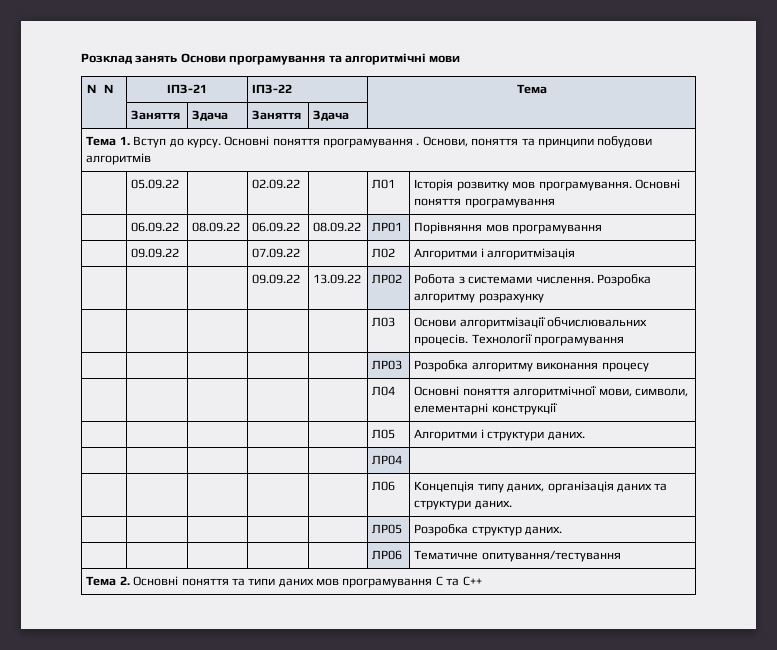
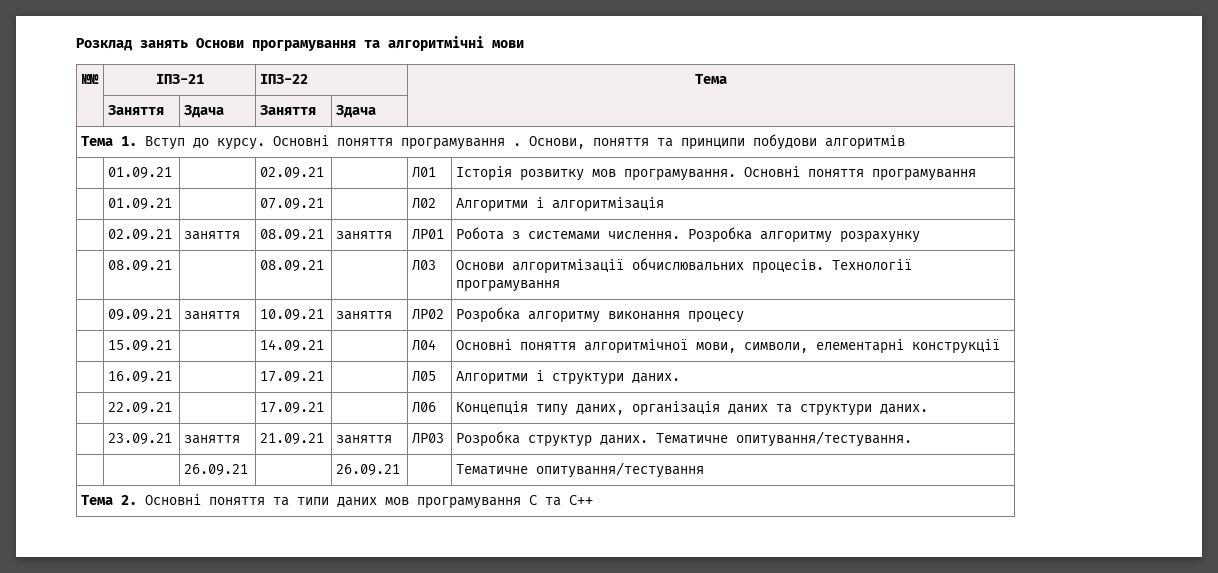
[131,179,180,189] [252,179,301,189] 05.09.22 | | 02.09.22 -> [108,167,173,179] [260,167,325,179] 01.09.21 | | 02.09.21
[131,222,180,232] [192,222,241,232] [252,222,301,232] [313,222,362,232] [372,222,403,232] [414,222,603,234] [131,248,180,258] [252,248,301,258] 06.09.22 | 08.09.22 | 06.09.22 | 08.09.22 | ЛР01 | Порівняння мов програмування // | 09.09.22 | | 07.09.22 -> [108,198,173,210] [260,198,325,210] 01.09.21 | | 07.09.21
[252,274,301,284] [313,274,362,284] [372,274,403,284] | | 09.09.22 | 13.09.22 | ЛР02 -> [108,229,173,241] [184,231,241,240] [260,229,325,241] [336,231,393,240] [412,229,445,240] 02.09.21 | заняття | 08.09.21 | заняття | ЛР01
(544, 298) | | -> [108,260,173,272] [260,260,325,272] 08.09.21 | | 08.09.21
[372,360,403,370] | | | | ЛР03 -> [108,309,173,321] [184,311,241,320] [260,309,325,321] [336,311,393,320] [412,309,445,320] 09.09.21 | заняття | 10.09.21 | заняття | ЛР02
(649, 367) | | -> [108,340,173,352] [260,339,325,352] 15.09.21 | | 14.09.21
(557, 408) | | -> [108,371,173,383] [260,371,325,383] 16.09.21 | | 17.09.21
[372,455,403,465] | | | | ЛР04 | // | | | -> [108,402,173,414] [260,402,325,414] 22.09.21 | | 17.09.21
[372,524,403,534] | | | | ЛР05 -> [108,433,173,445] [184,435,241,444] [260,433,325,445] [336,435,393,444] [412,433,445,444] 23.09.21 | заняття | 21.09.21 | заняття | ЛР03
[372,550,403,560] // | | | | | ЛР06 -> [656,431,913,447] [184,464,249,476] [336,464,401,476] Тематичне опитування/тестування. // | | 26.09.21 | | 26.09.21 |

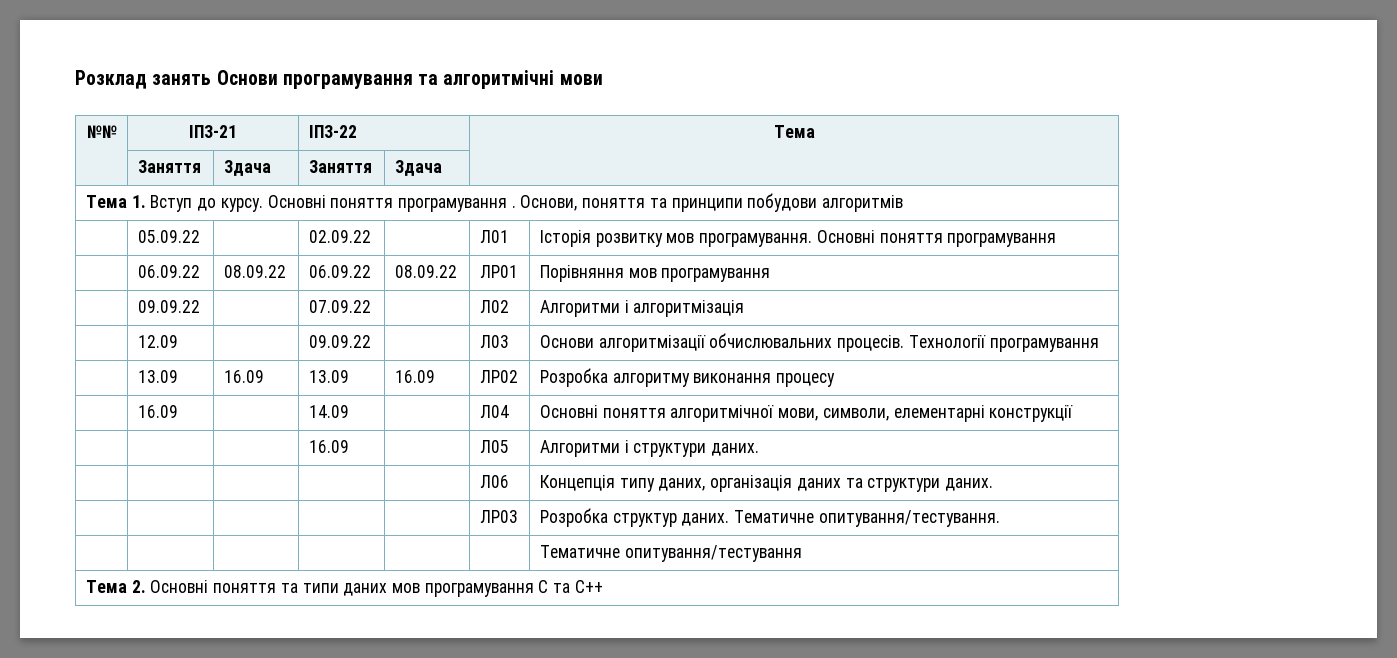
[108,167,173,179] [260,167,325,179] 01.09.21 | | 02.09.21 -> [137,230,200,243] [308,230,371,243] 05.09.22 | | 02.09.22
[108,198,173,210] [260,198,325,210] [412,198,437,209] [456,197,665,212] [108,229,173,241] [184,231,241,240] [260,229,325,241] [336,231,393,240] [412,229,445,240] [456,227,921,243] [108,260,173,272] [260,260,325,272] 01.09.21 | | 07.09.21 | | Л02 | Алгоритми і алгоритмізація // | 02.09.21 | заняття | 08.09.21 | заняття | ЛР01 | Робота з системами числення. Розробка алгоритму розрахунку // | 08.09.21 | | 08.09.21 -> [137,265,200,278] [223,265,286,278] [308,265,371,278] [394,265,457,278] [479,265,518,278] [539,265,771,282] [137,300,200,313] [308,300,371,313] [479,300,509,313] [539,300,745,317] [137,335,178,348] [308,335,371,348] 06.09.22 | 08.09.22 | 06.09.22 | 08.09.22 | ЛР01 | Порівняння мов програмування // | 09.09.22 | | 07.09.22 | | Л02 | Алгоритми і алгоритмізація // | 12.09 | | 09.09.22
[108,309,173,321] [184,311,241,320] [260,309,325,321] [336,311,393,320] 09.09.21 | заняття | 10.09.21 | заняття -> [137,370,178,383] [223,370,264,383] [308,370,349,383] [394,370,435,383] 13.09 | 16.09 | 13.09 | 16.09
[108,340,173,352] [260,339,325,352] 15.09.21 | | 14.09.21 -> [137,405,178,418] [308,405,349,418] 16.09 | | 14.09
[108,371,173,383] [260,371,325,383] 16.09.21 | | 17.09.21 -> [308,440,349,453] | | 16.09
[108,402,173,414] [260,402,325,414] 22.09.21 | | 17.09.21 -> (760, 449) | |
[108,433,173,445] [184,435,241,444] [260,433,325,445] [336,435,393,444] 23.09.21 | заняття | 21.09.21 | заняття -> (993, 484) | | |
[184,464,249,476] [336,464,401,476] 26.09.21 | | 26.09.21 -> (1000, 518) | |

